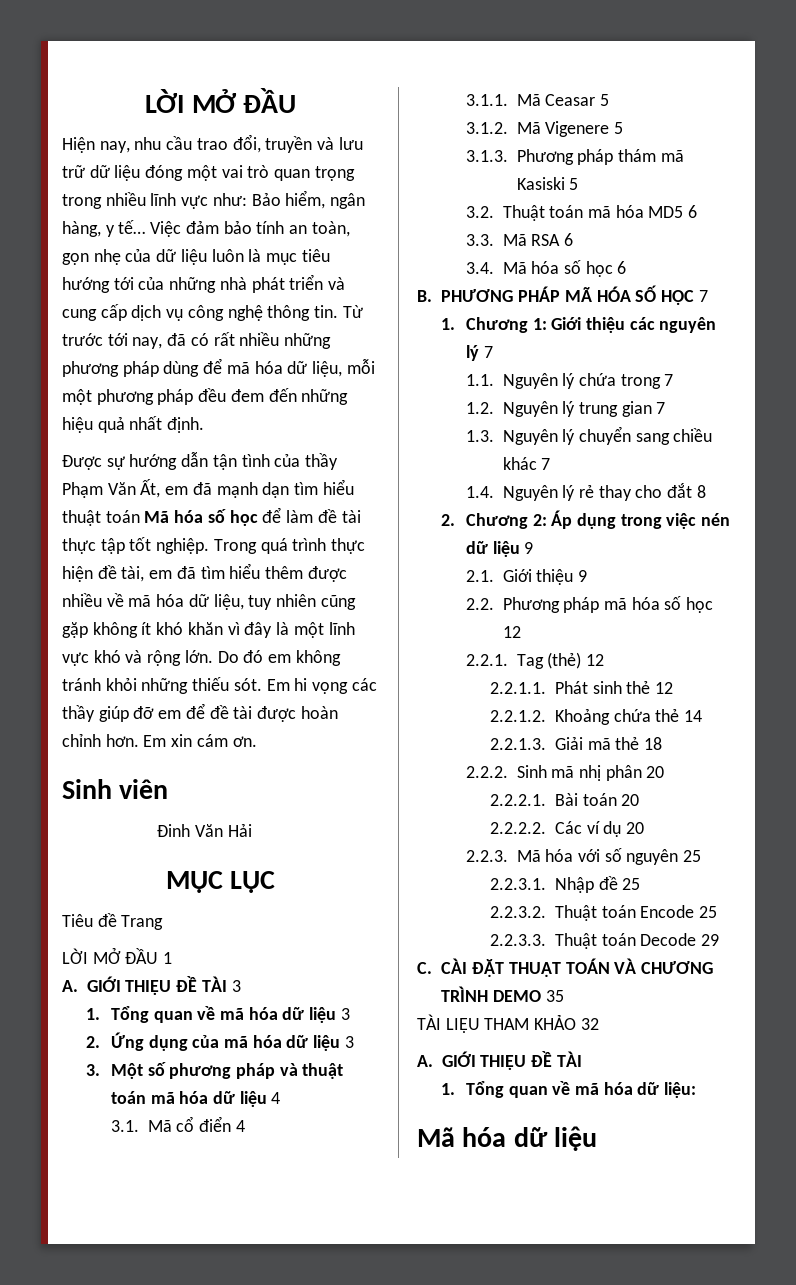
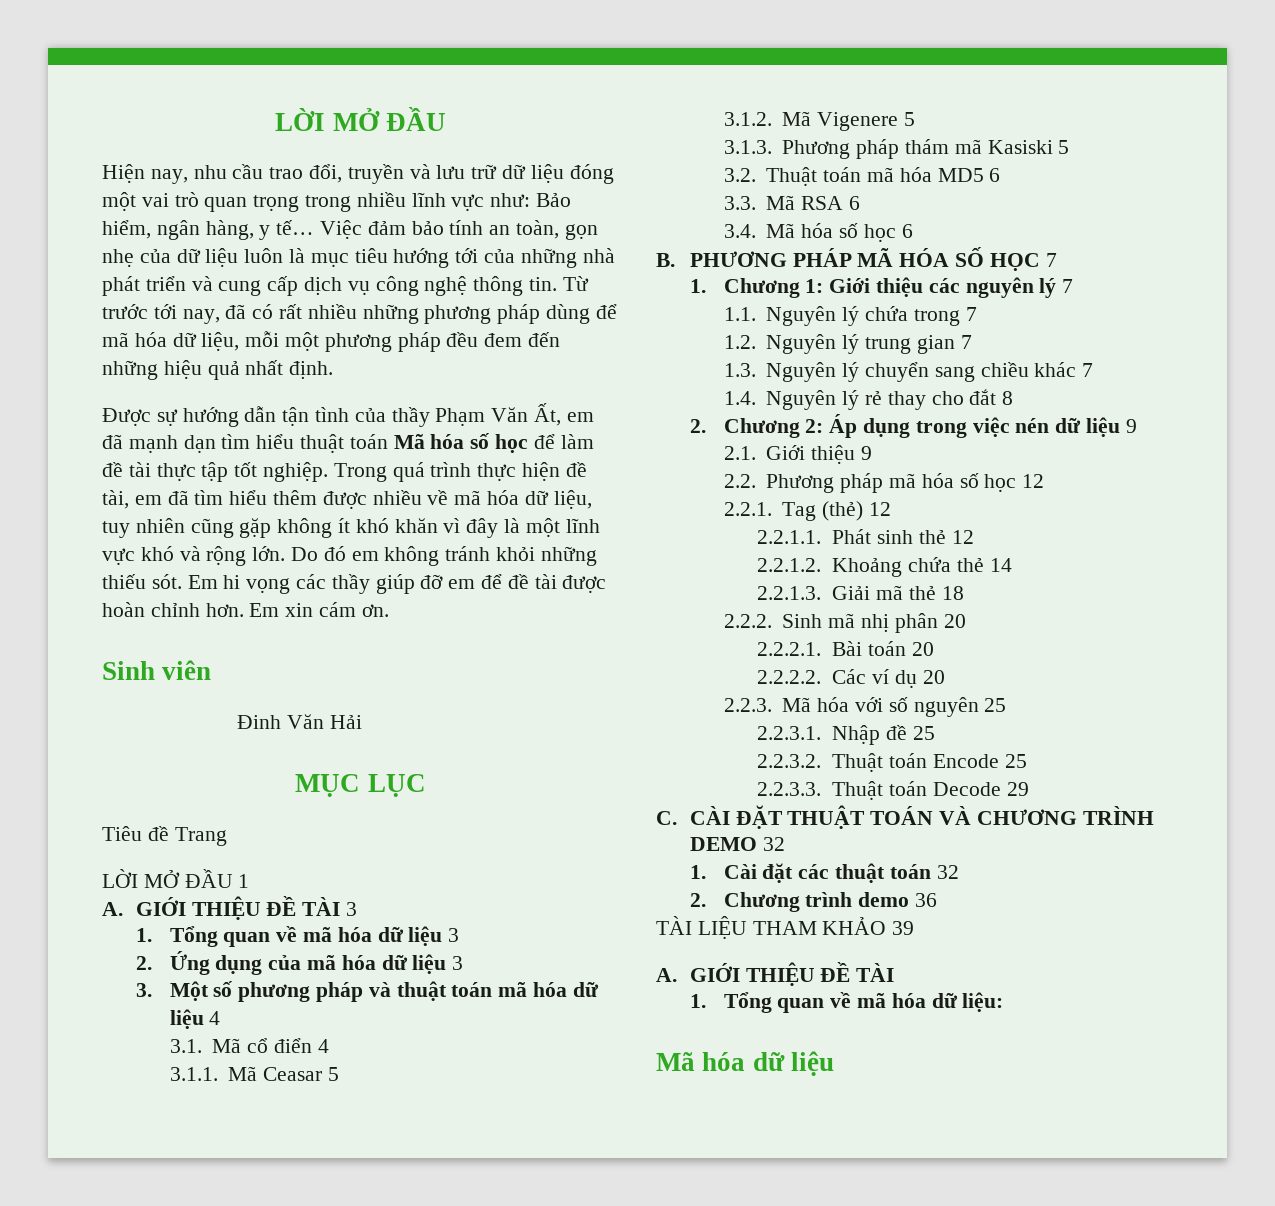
[545,990,564,1002] 35 -> [762,837,785,851] [689,863,959,883] [689,892,938,912] 32 // 1. Cài đặt các thuật toán 32 // 2. Chương trình demo 36
[580,1018,599,1030] 32 -> [892,921,915,935] 39

